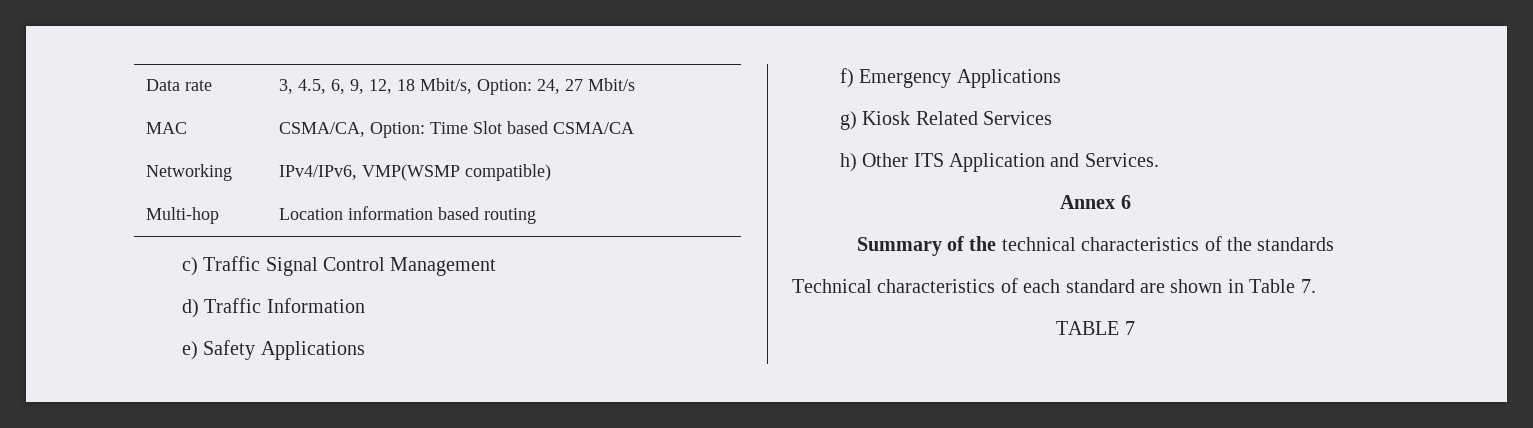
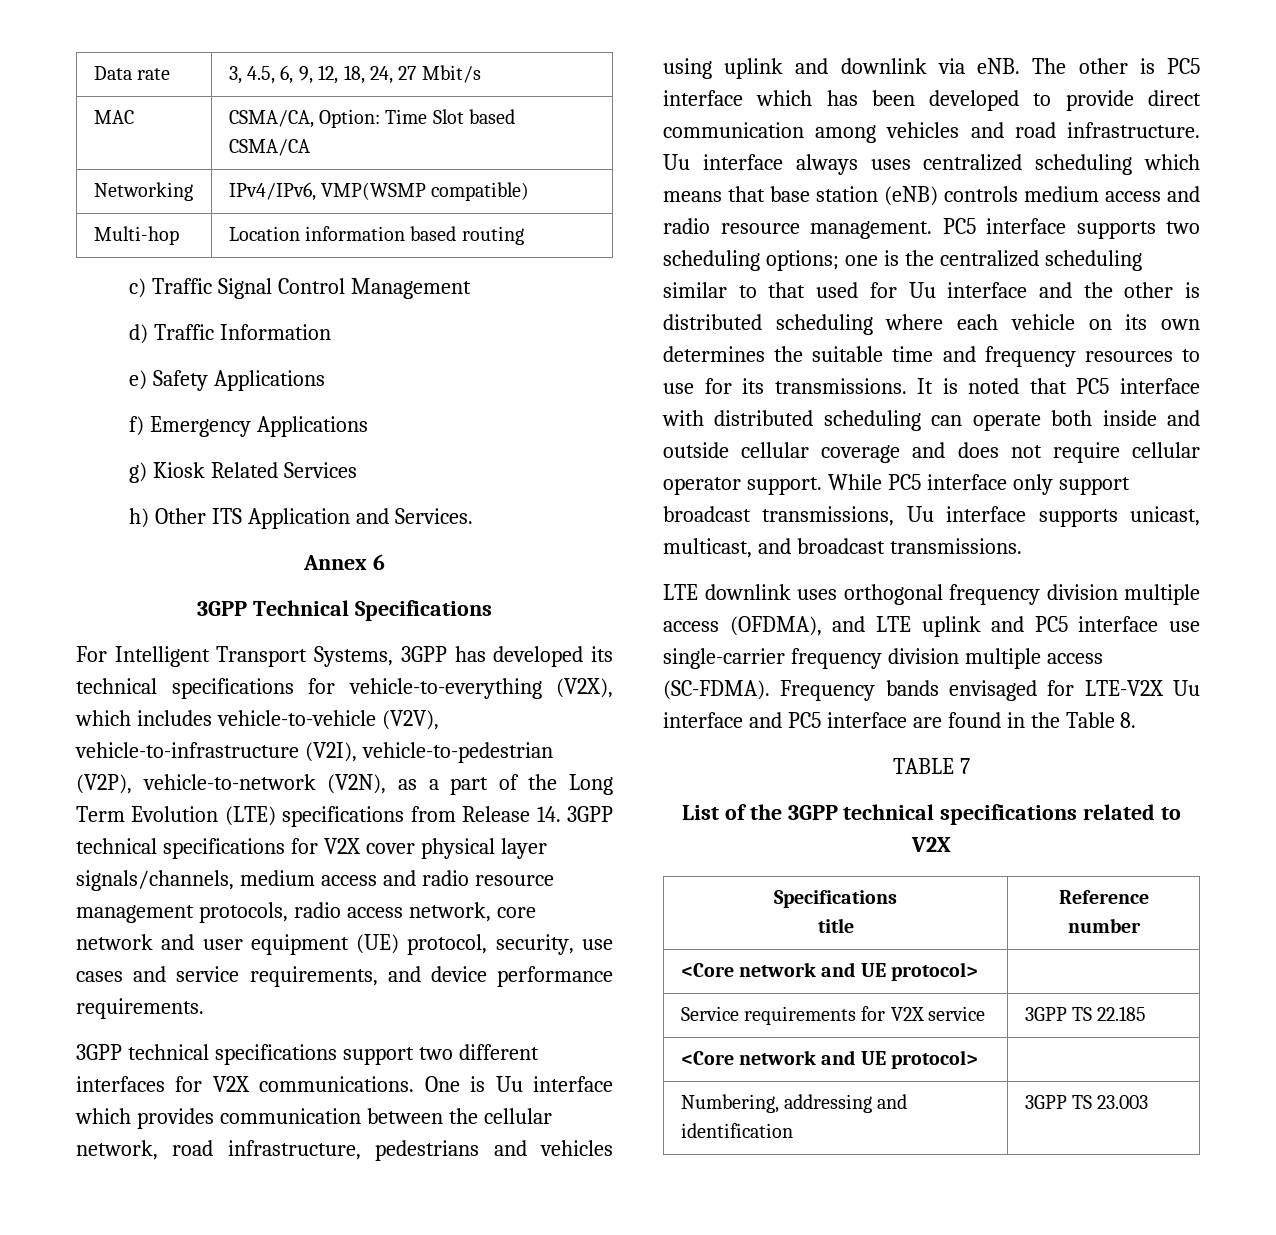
[396,78,532,95] 18 Mbit/s, Option: -> [343,65,365,84] 18,
[856,236,1335,256] [792,278,1316,293] [1056,321,1135,335] Summary of the technical characteristics of the standards // Technical characteristics of each standard are shown in Table 7. // TABLE 7 -> [197,600,492,621] [76,646,613,667] [76,678,613,699] [75,710,439,730] [75,742,553,763] [76,774,613,795] [76,806,613,827] [76,838,547,859] [76,870,554,891] [76,902,536,923] [76,934,613,955] [76,966,613,987] [76,998,204,1019] [76,1044,539,1065] [76,1076,613,1092] [75,1108,552,1129] [76,1140,613,1161] [663,58,1200,79] [663,90,1201,111] [663,122,1200,143] [663,154,1200,175] [663,186,1200,206] [663,218,1200,239] [663,250,1142,271] [663,282,1200,298] [663,314,1200,335] [663,346,1200,367] [663,378,1200,394] [662,410,1200,431] [663,442,1200,463] [663,474,1130,495] [663,506,1200,527] [663,538,1022,558] [663,584,1200,605] [663,616,1200,637] [663,648,1103,669] [663,680,1200,701] [663,712,1137,728] [893,758,970,774] [681,804,1182,825] [911,837,951,852] [774,890,897,908] [817,918,854,933] [1058,890,1149,904] [1067,918,1141,933] [680,962,979,981] [680,1006,986,1025] [1024,1006,1147,1021] [680,1050,979,1069] [680,1094,908,1113] [680,1123,793,1138] [1024,1095,1149,1109] 3GPP Technical Specifications // For Intelligent Transport Systems, 3GPP has developed its technical specifications for vehicle-to-everything (V2X), which includes vehicle-to-vehicle (V2V), vehicle-to-infrastructure (V2I), vehicle-to-pedestrian (V2P), vehicle-to-network (V2N), as a part of the Long Term Evolution (LTE) specifications from Release 14. 3GPP technical specifications for V2X cover physical layer signals/channels, medium access and radio resource management protocols, radio access network, core network and user equipment (UE) protocol, security, use cases and service requirements, and device performance requirements. // 3GPP technical specifications support two different interfaces for V2X communications. One is Uu interface which provides communication between the cellular network, road infrastructure, pedestrians and vehicles using uplink and downlink via eNB. The other is PC5 interface which has been developed to provide direct communication among vehicles and road infrastructure. Uu interface always uses centralized scheduling which means that base station (eNB) controls medium access and radio resource management. PC5 interface supports two scheduling options; one is the centralized scheduling similar to that used for Uu interface and the other is distributed scheduling where each vehicle on its own determines the suitable time and frequency resources to use for its transmissions. It is noted that PC5 interface with distributed scheduling can operate both inside and outside cellular coverage and does not require cellular operator support. While PC5 interface only support broadcast transmissions, Uu interface supports unicast, multicast, and broadcast transmissions. // LTE downlink uses orthogonal frequency division multiple access (OFDMA), and LTE uplink and PC5 interface use single-carrier frequency division multiple access (SC-FDMA). Frequency bands envisaged for LTE-V2X Uu interface and PC5 interface are found in the Table 8. // TABLE 7 // List of the 3GPP technical specifications related to V2X // Specifications // title | Reference number // <Core network and UE protocol> | // Service requirements for V2X service | 3GPP TS 22.185 // <Core network and UE protocol> | // Numbering, addressing and identification | 3GPP TS 23.003

